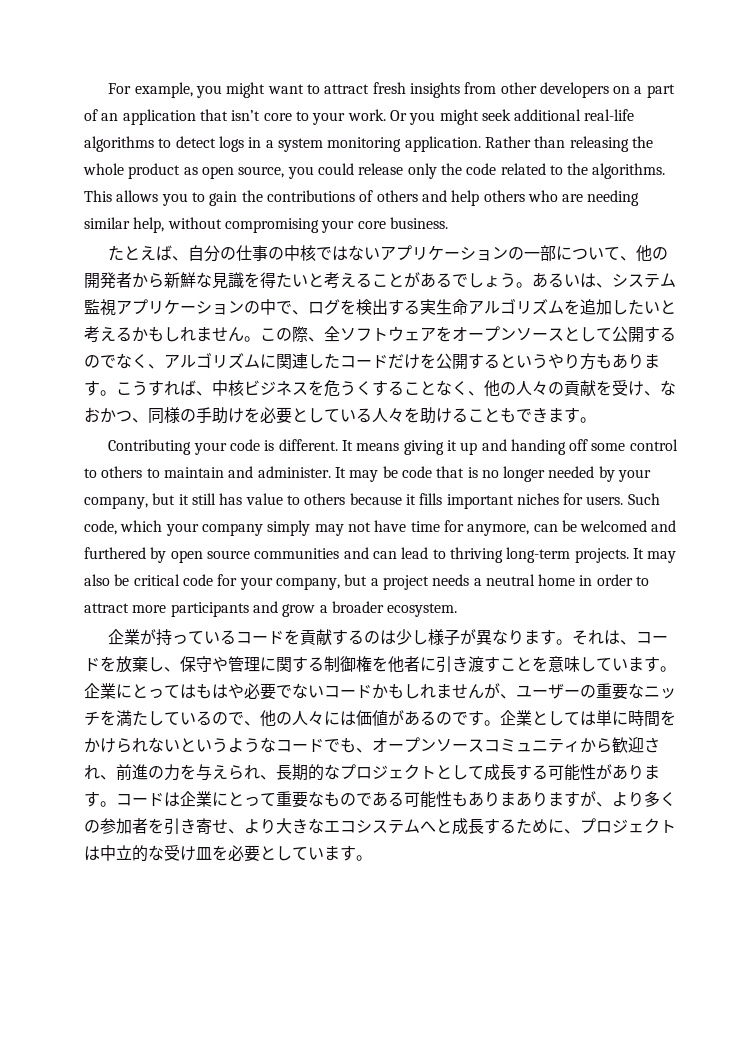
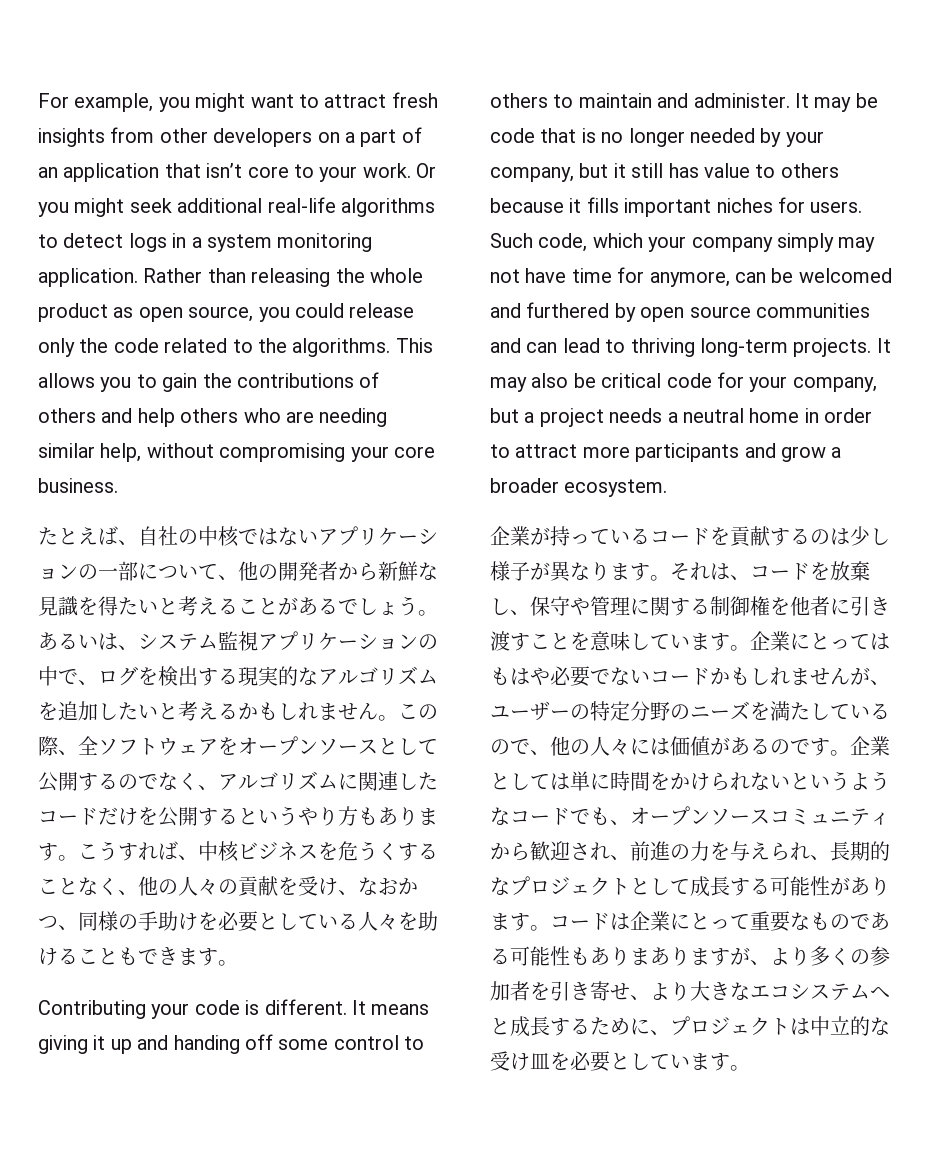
[204,245,269,262] 分の仕事 -> [158,526,178,546] 社
[420,299,468,315] 実生命 -> [238,666,318,686] 現実的な
[596,683,676,700] [84,711,100,726] 重要なニッチ -> [590,701,750,721] 特定分野のニーズ

